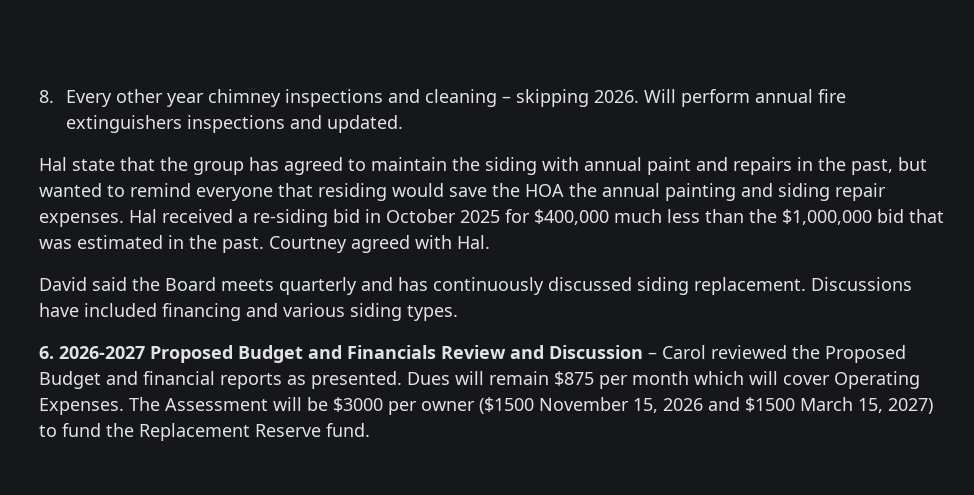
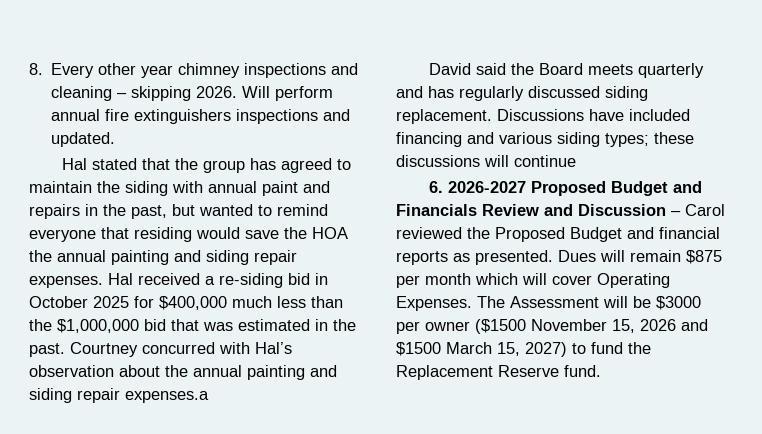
[72,159,115,171] state -> [91,158,137,170] stated
[351,235,490,253] agreed with Hal. -> [142,342,292,354] [29,365,337,380] [29,388,209,403] concurred with Hal’s observation about the annual painting and siding repair expenses.a
[433,277,544,295] continuously -> [459,86,524,101] regularly
[407,305,458,321] types. -> [605,132,694,147] [396,155,576,167] types; these discussions will continue

